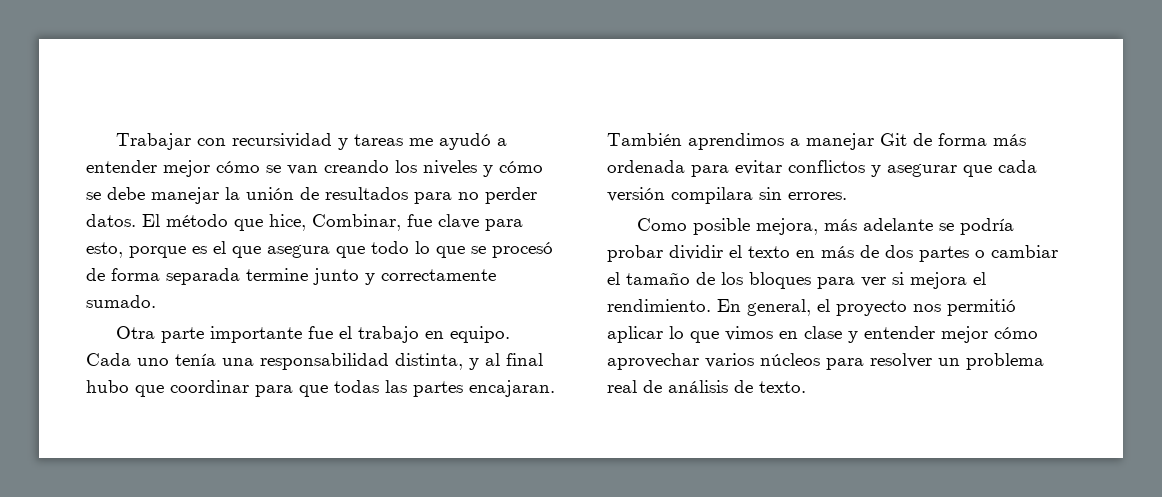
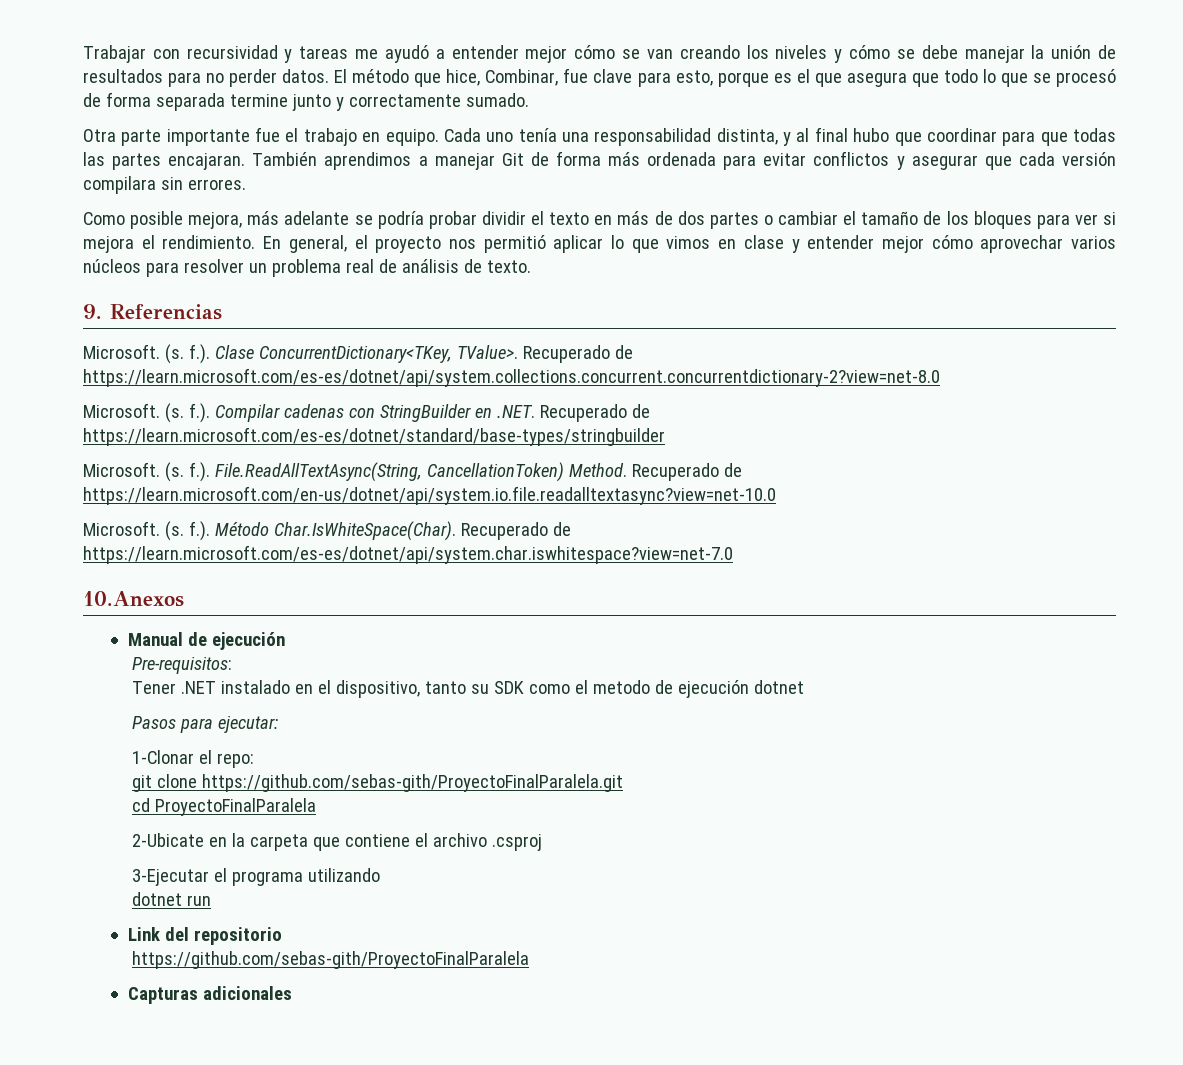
(806, 387) none -> [83,304,222,320] [83,344,633,364] [83,368,940,387] [83,403,650,423] [83,427,665,446] [83,462,742,482] [83,486,776,505] [83,521,571,541] [83,545,733,564] [83,591,184,607] [127,632,285,650] [132,657,233,674] [132,680,805,698] [132,716,279,733] [132,750,255,768] [132,774,624,792] [132,798,317,816] [132,833,543,851] [132,868,381,886] [132,892,212,906] [127,927,282,945] [132,951,530,969] [127,986,292,1004] // 9. Referencias // Microsoft. (s. f.). Clase ConcurrentDictionary<TKey, TValue>. Recuperado de https://learn.microsoft.com/es-es/dotnet/api/system.collections.concurrent.concurrentdictionary-2?view=net-8.0 // Microsoft. (s. f.). Compilar cadenas con StringBuilder en .NET. Recuperado de https://learn.microsoft.com/es-es/dotnet/standard/base-types/stringbuilder // Microsoft. (s. f.). File.ReadAllTextAsync(String, CancellationToken) Method. Recuperado de https://learn.microsoft.com/en-us/dotnet/api/system.io.file.readalltextasync?view=net-10.0 // Microsoft. (s. f.). Método Char.IsWhiteSpace(Char). Recuperado de https://learn.microsoft.com/es-es/dotnet/api/system.char.iswhitespace?view=net-7.0 // 10.Anexos // Manual de ejecución // Pre-requisitos: // Tener .NET instalado en el dispositivo, tanto su SDK como el metodo de ejecución dotnet // Pasos para ejecutar: // 1-Clonar el repo: // git clone https://github.com/sebas-gith/ProyectoFinalParalela.git // cd ProyectoFinalParalela // 2-Ubicate en la carpeta que contiene el archivo .csproj // 3-Ejecutar el programa utilizando // dotnet run // Link del repositorio // https://github.com/sebas-gith/ProyectoFinalParalela // Capturas adicionales

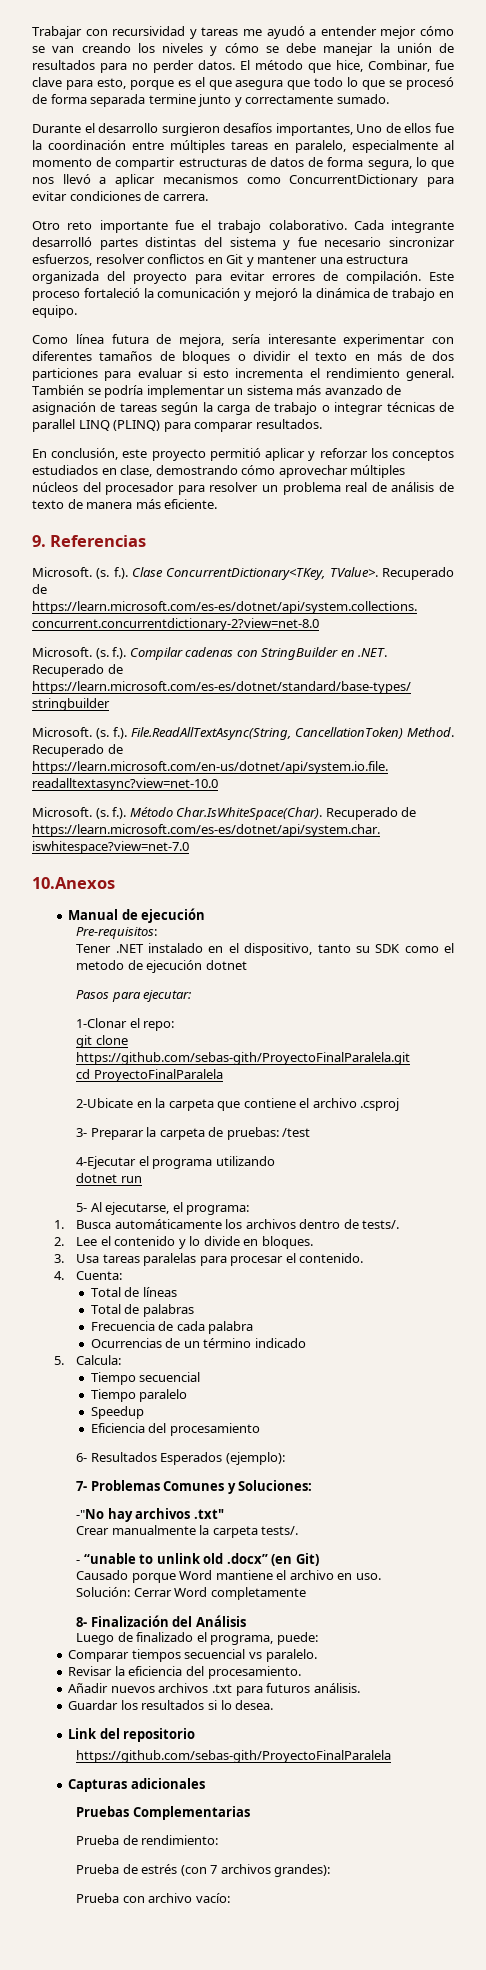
[83,127,1116,146] [83,151,1116,170] [83,176,246,194] [83,211,477,229] Otra parte importante fue el trabajo en equipo. Cada uno tenía una responsabilidad distinta, y al final hubo que coordinar para que todas las partes encajaran. También aprendimos a manejar Git de forma más ordenada para evitar conflictos y asegurar que cada versión compilara sin errores. // Como posible mejora, más adelante se podría probar -> [32,123,454,136] [32,140,454,153] [32,157,454,170] [32,174,454,187] [32,191,208,201] [32,220,454,233] [32,237,455,250] [32,254,409,267] [32,271,454,284] [32,288,455,301] [32,305,77,318] [32,334,454,347] [32,351,246,364] Durante el desarrollo surgieron desafíos importantes, Uno de ellos fue la coordinación entre múltiples tareas en paralelo, especialmente al momento de compartir estructuras de datos de forma segura, lo que nos llevó a aplicar mecanismos como ConcurrentDictionary para evitar condiciones de carrera. // Otro reto importante fue el trabajo colaborativo. Cada integrante desarrolló partes distintas del sistema y fue necesario sincronizar esfuerzos, resolver conflictos en Git y mantener una estructura organizada del proyecto para evitar errores de compilación. Este proceso fortaleció la comunicación y mejoró la dinámica de trabajo en equipo. // Como línea futura de mejora, sería interesante experimentar con diferentes tamaños de bloques o
[709,211,1116,229] [83,235,1117,253] [83,259,141,273] partes o cambiar el tamaño de los bloques para ver si mejora el rendimiento. En general, el proyecto nos permitió aplicar lo que vimos en clase y entender mejor cómo aprovechar varios núcleos -> [32,368,454,381] [32,385,402,398] [32,402,454,415] [32,419,322,432] [32,448,454,461] [32,465,406,478] [32,482,175,495] particiones para evaluar si esto incrementa el rendimiento general. También se podría implementar un sistema más avanzado de asignación de tareas según la carga de trabajo o integrar técnicas de parallel LINQ (PLINQ) para comparar resultados. // En conclusión, este proyecto permitió aplicar y reforzar los conceptos estudiados en clase, demostrando cómo aprovechar múltiples núcleos del procesador
[486,260,531,273] texto. -> [32,499,218,509] texto de manera más eficiente.
[132,869,210,886] 3-Ejecutar -> [76,1127,311,1140] [76,1156,137,1169] 3- Preparar la carpeta de pruebas: /test // 4-Ejecutar
(212, 900) none -> [76,1202,250,1215] [54,1219,400,1229] [54,1236,313,1249] [54,1253,364,1266] [54,1271,123,1280] [90,1287,177,1297] [90,1304,194,1317] [90,1321,254,1334] [90,1338,306,1348] [54,1355,122,1365] [90,1372,201,1385] [90,1389,188,1402] [90,1406,144,1419] [90,1423,260,1436] [76,1452,285,1465] [76,1480,313,1494] [76,1508,224,1522] [76,1525,299,1538] [76,1553,319,1566] [76,1570,381,1583] [76,1587,306,1600] [76,1615,246,1627] [76,1632,318,1645] [68,1649,317,1662] [68,1666,301,1679] [68,1683,360,1696] [68,1700,274,1710] // 5- Al ejecutarse, el programa: // 1. Busca automáticamente los archivos dentro de tests/. // 2. Lee el contenido y lo divide en bloques. // 3. Usa tareas paralelas para procesar el contenido. // 4. Cuenta: // Total de líneas // Total de palabras // Frecuencia de cada palabra // Ocurrencias de un término indicado // 5. Calcula: // Tiempo secuencial // Tiempo paralelo // Speedup // Eficiencia del procesamiento // 6- Resultados Esperados (ejemplo): // 7- Problemas Comunes y Soluciones: // -"No hay archivos .txt" // Crear manualmente la carpeta tests/. // - “unable to unlink old .docx” (en Git) // Causado porque Word mantiene el archivo en uso. // Solución: Cerrar Word completamente // 8- Finalización del Análisis // Luego de finalizado el programa, puede: // Comparar tiempos secuencial vs paralelo. // Revisar la eficiencia del procesamiento. // Añadir nuevos archivos .txt para futuros análisis. // Guardar los resultados si lo desea.
(292, 993) none -> [76,1806,250,1820] [76,1835,219,1845] [76,1864,331,1877] [76,1893,230,1903] // Pruebas Complementarias // Prueba de rendimiento: // Prueba de estrés (con 7 archivos grandes): // Prueba con archivo vacío:

